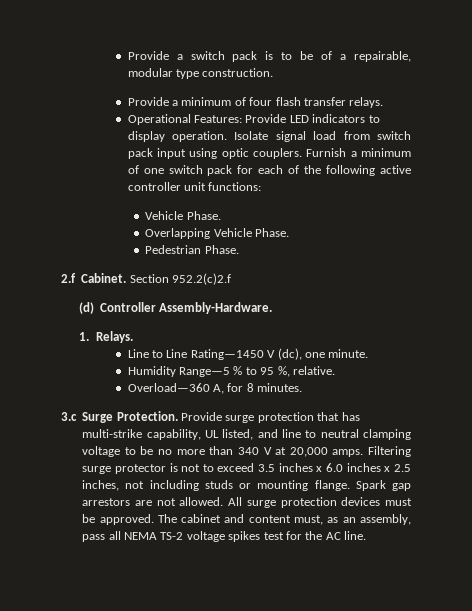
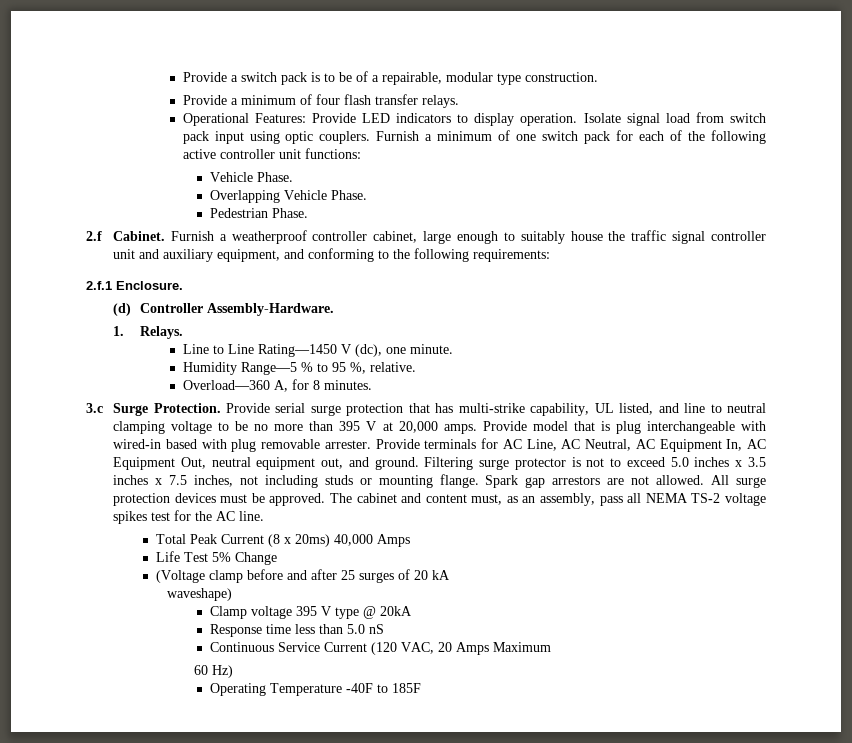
[129,273,231,285] Section 952.2(c)2.f -> [170,230,767,244] [113,248,551,262] [86,281,183,290] Furnish a weatherproof controller cabinet, large enough to suitably house the traffic signal controller unit and auxiliary equipment, and conforming to the following requirements: // 2.f.1 Enclosure.
(222, 416) none -> [275,403,306,413] serial
[237,447,259,455] 340 -> [339,421,361,431] 395
(364, 453) none -> [482,421,766,434] [113,438,766,452] [113,457,419,470] Provide model that is plug interchangeable with wired-in based with plug removable arrester. Provide terminals for AC Line, AC Neutral, AC Equipment In, AC Equipment Out, neutral equipment out, and ground.
[258,463,411,472] 3.5 inches x 6.0 inches x 2.5 -> [670,457,766,467] [113,475,187,485] 5.0 inches x 3.5 inches x 7.5
(366, 535) none -> [155,534,410,547] [155,551,277,565] [155,569,450,583] [167,588,233,601] [209,606,412,619] [209,624,384,637] [209,642,551,655] [194,665,234,678] [209,683,421,696] // Total Peak Current (8 x 20ms) 40,000 Amps // Life Test 5% Change // (Voltage clamp before and after 25 surges of 20 kA // waveshape) // Clamp voltage 395 V type @ 20kA // Response time less than 5.0 nS // Continuous Service Current (120 VAC, 20 Amps Maximum // 60 Hz) // Operating Temperature -40F to 185F

